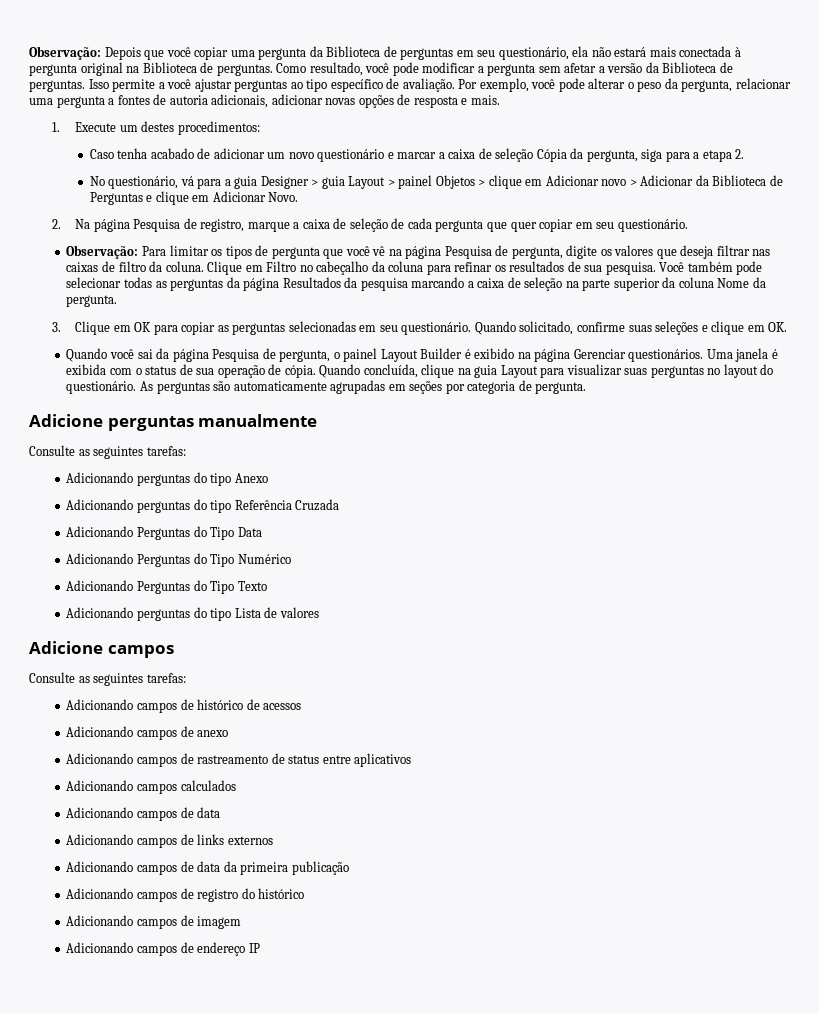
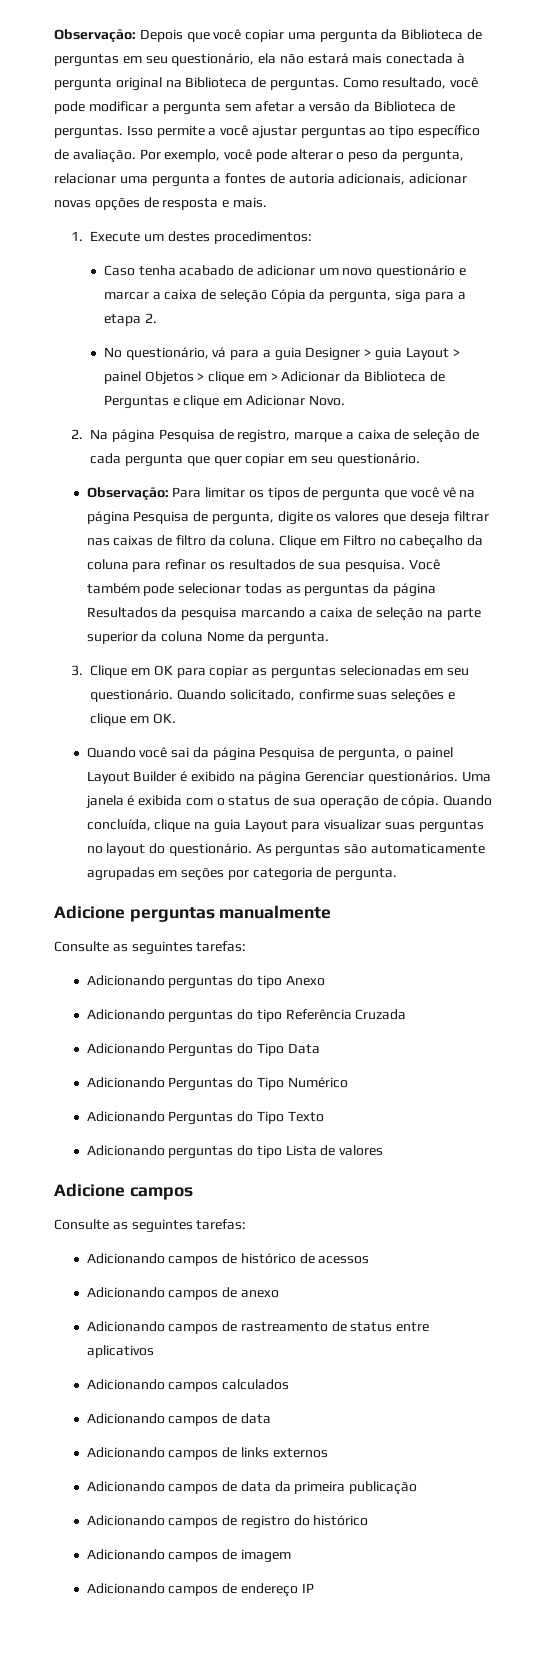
[545,175,627,186] Adicionar novo -> (267, 378) none

